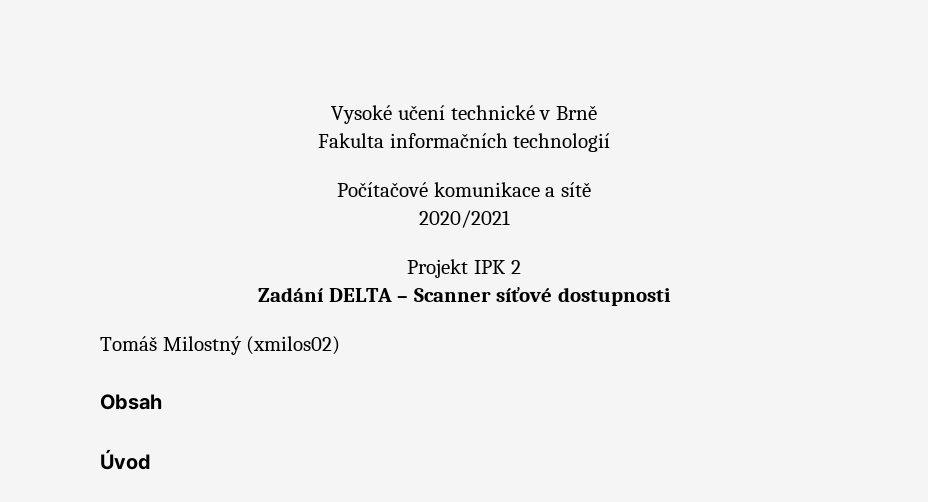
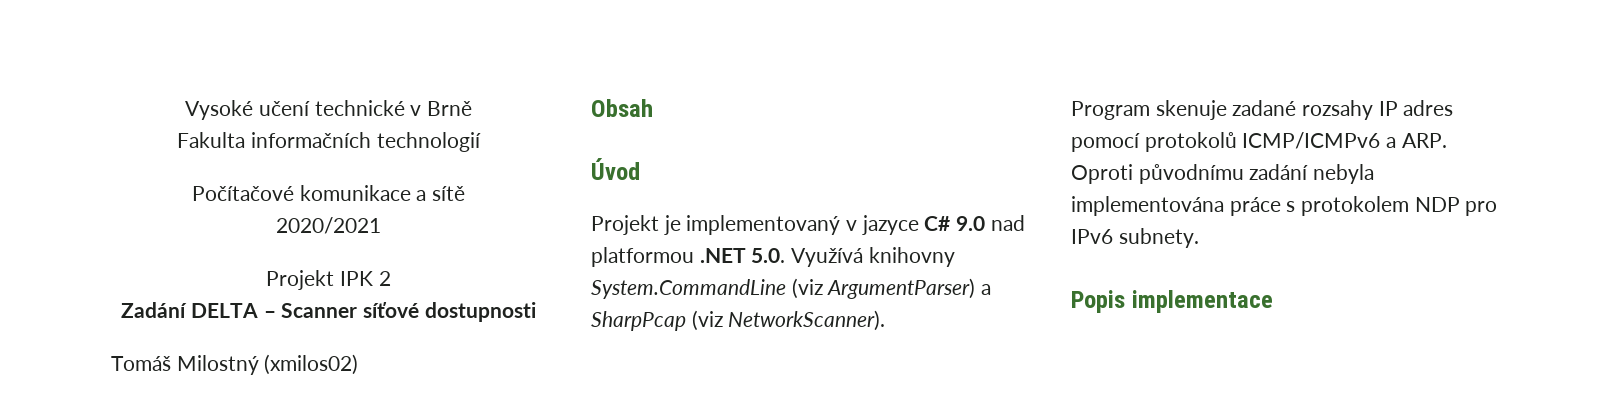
(151, 459) none -> [591,215,1025,235] [591,247,955,267] [591,278,992,299] [591,310,886,331] [1071,100,1454,120] [1071,132,1447,152] [1071,164,1375,184] [1071,196,1498,216] [1071,228,1199,248] [1071,290,1273,313] // Projekt je implementovaný v jazyce C# 9.0 nad platformou .NET 5.0. Využívá knihovny System.CommandLine (viz ArgumentParser) a SharpPcap (viz NetworkScanner). // Program skenuje zadané rozsahy IP adres pomocí protokolů ICMP/ICMPv6 a ARP. Oproti původnímu zadání nebyla implementována práce s protokolem NDP pro IPv6 subnety. // Popis implementace

